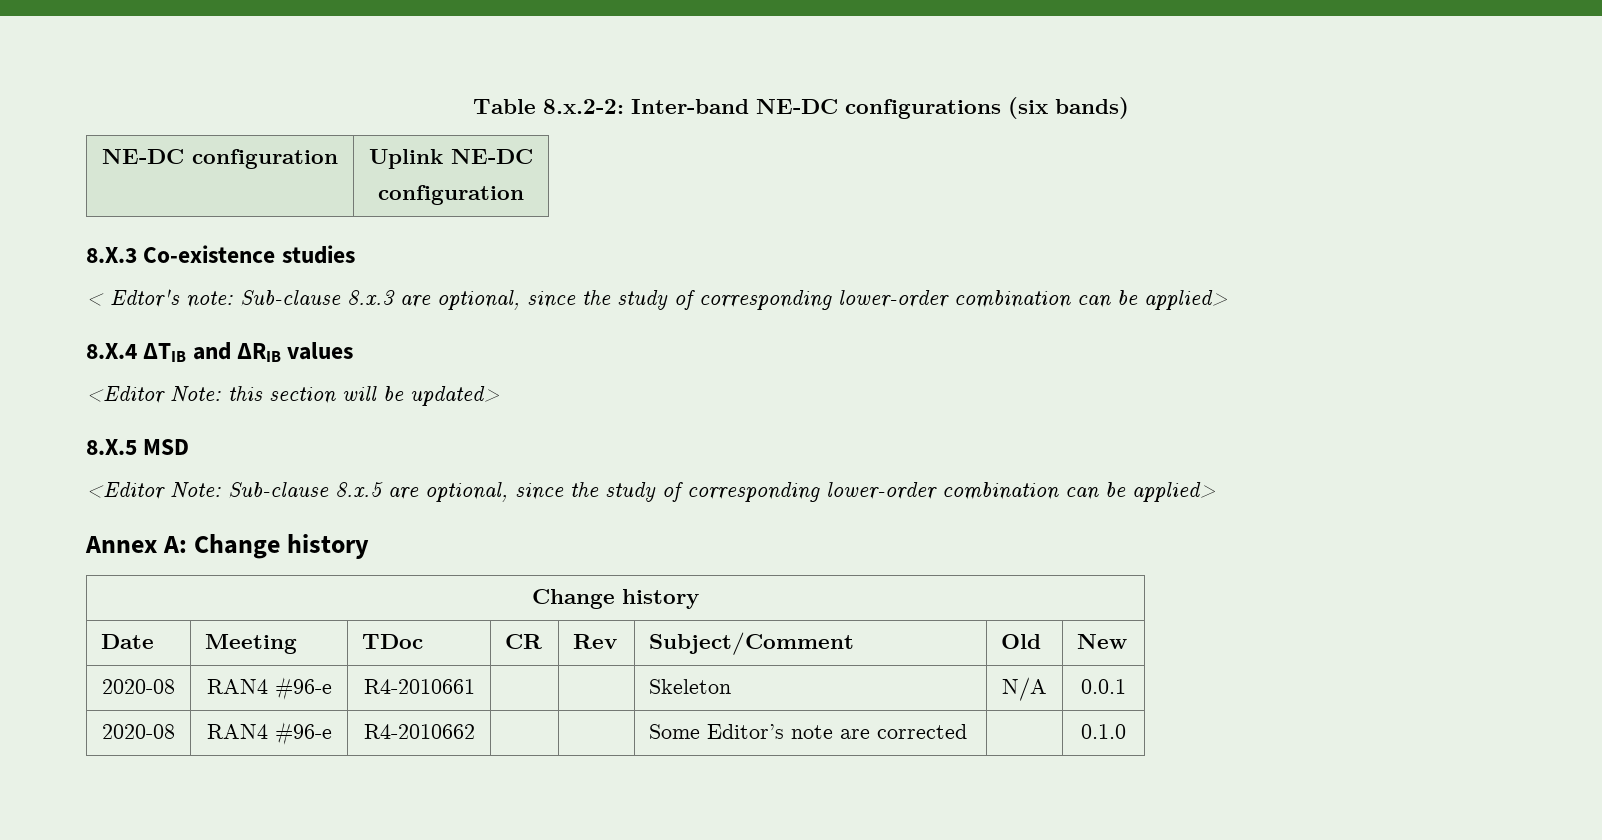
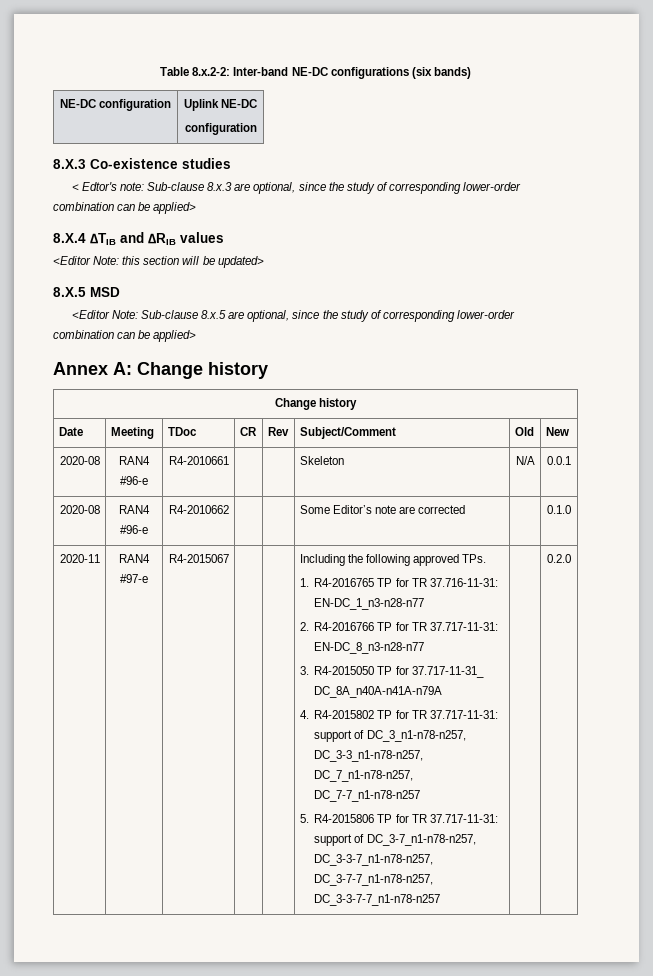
(1126, 731) none -> [59,554,100,563] [119,554,150,563] [120,574,148,583] [168,554,229,563] [299,554,487,566] [299,578,498,587] [314,598,425,610] [299,622,498,631] [314,642,425,654] [299,666,484,678] [314,686,443,698] [299,710,498,719] [314,730,466,742] [314,750,424,762] [314,770,414,782] [314,790,421,802] [299,814,498,823] [314,834,476,846] [314,854,434,866] [314,874,434,886] [314,894,441,906] [547,554,571,563] // 2020-11 | RAN4 #97-e | R4-2015067 | | | Including the following approved TPs. // 1. R4-2016765 TP for TR 37.716-11-31: EN-DC_1_n3-n28-n77 // 2. R4-2016766 TP for TR 37.717-11-31: EN-DC_8_n3-n28-n77 // 3. R4-2015050 TP for 37.717-11-31_ DC_8A_n40A-n41A-n79A // 4. R4-2015802 TP for TR 37.717-11-31: support of DC_3_n1-n78-n257, DC_3-3_n1-n78-n257, DC_7_n1-n78-n257, DC_7-7_n1-n78-n257 // 5. R4-2015806 TP for TR 37.717-11-31: support of DC_3-7_n1-n78-n257, DC_3-3-7_n1-n78-n257, DC_3-7-7_n1-n78-n257, DC_3-3-7-7_n1-n78-n257 | | 0.2.0

